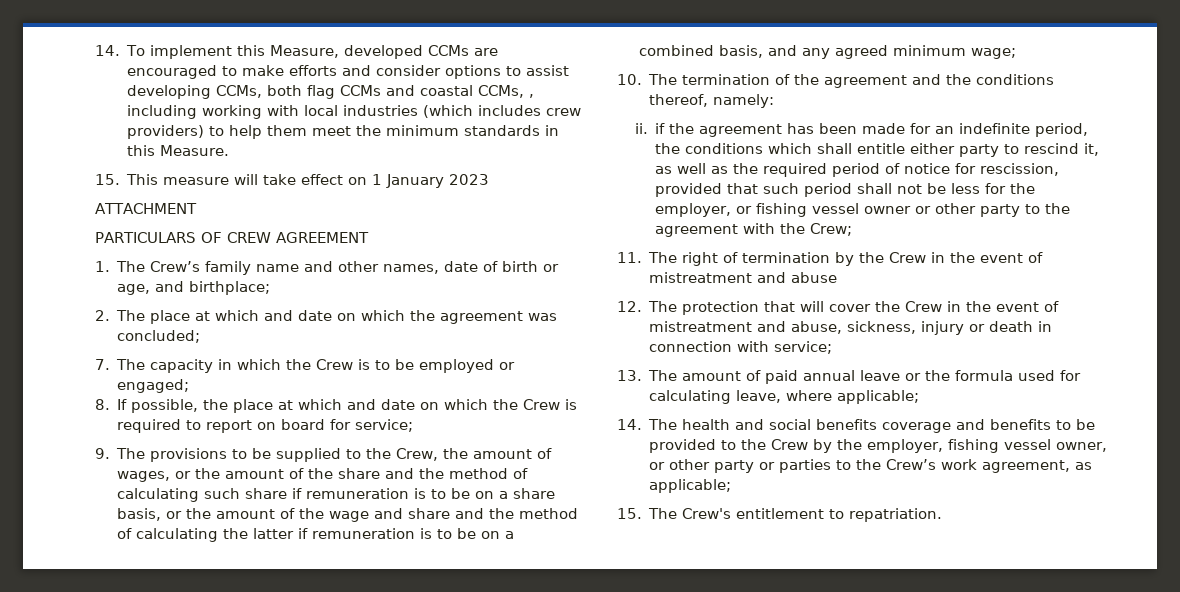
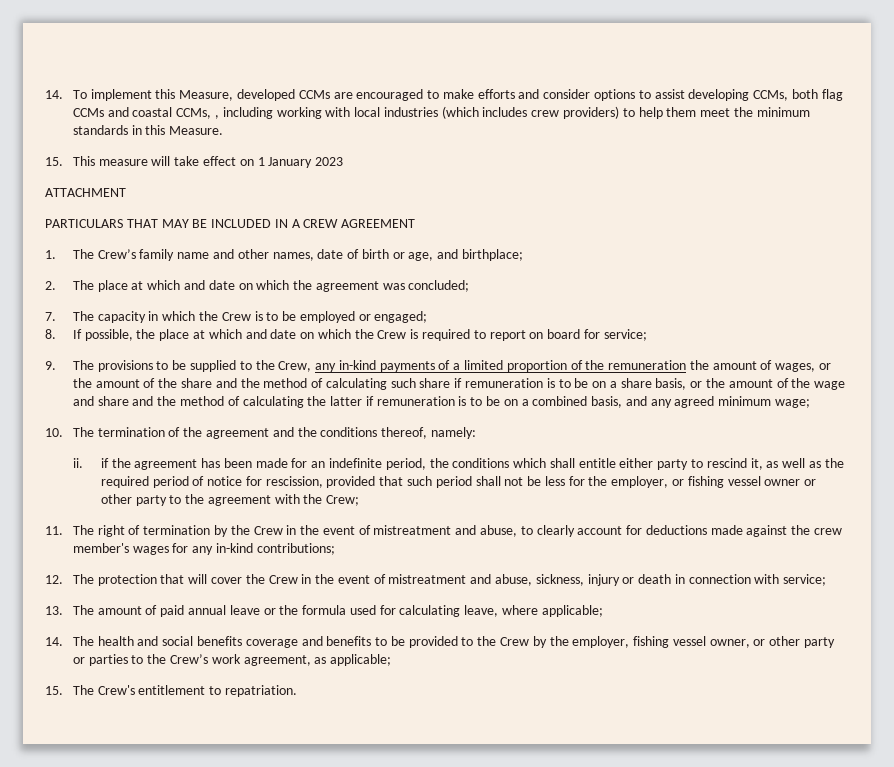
[200,232,222,243] OF -> [126,219,301,228] THAT MAY BE INCLUDED IN A
(439, 454) none -> [315,360,687,372] any in-kind payments of a limited proportion of the remuneration
[791,272,838,283] abuse -> [480,525,843,537] [72,543,335,555] abuse, to clearly account for deductions made against the crew member's wages for any in-kind contributions;

